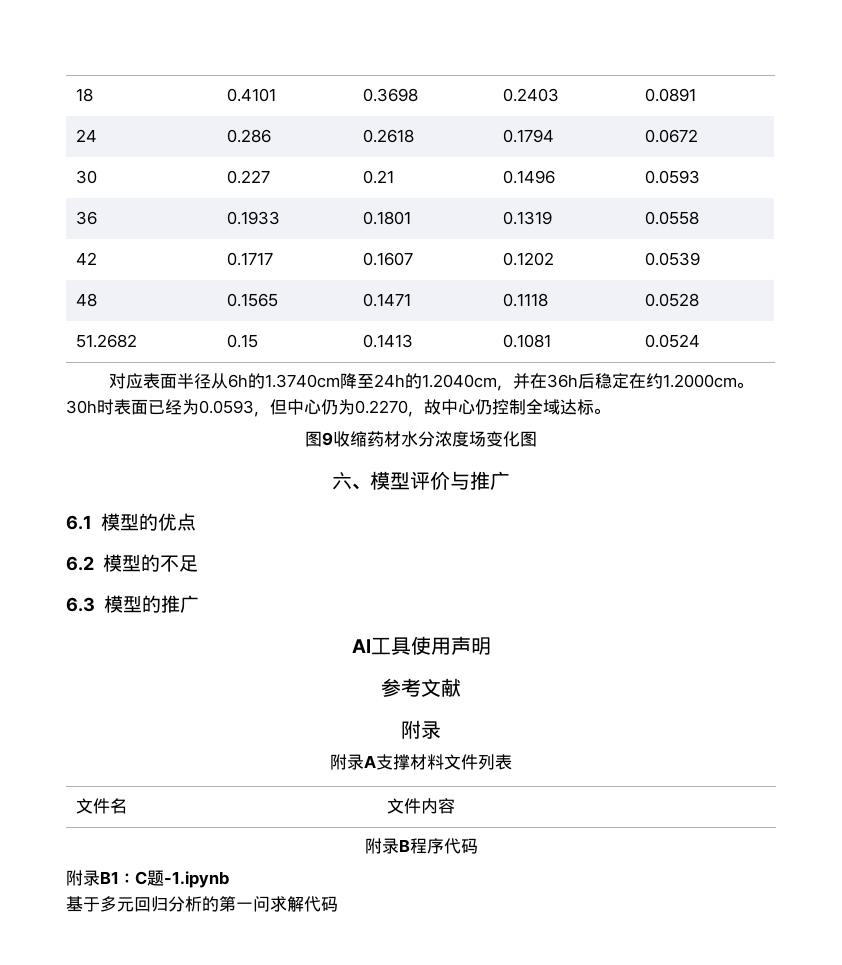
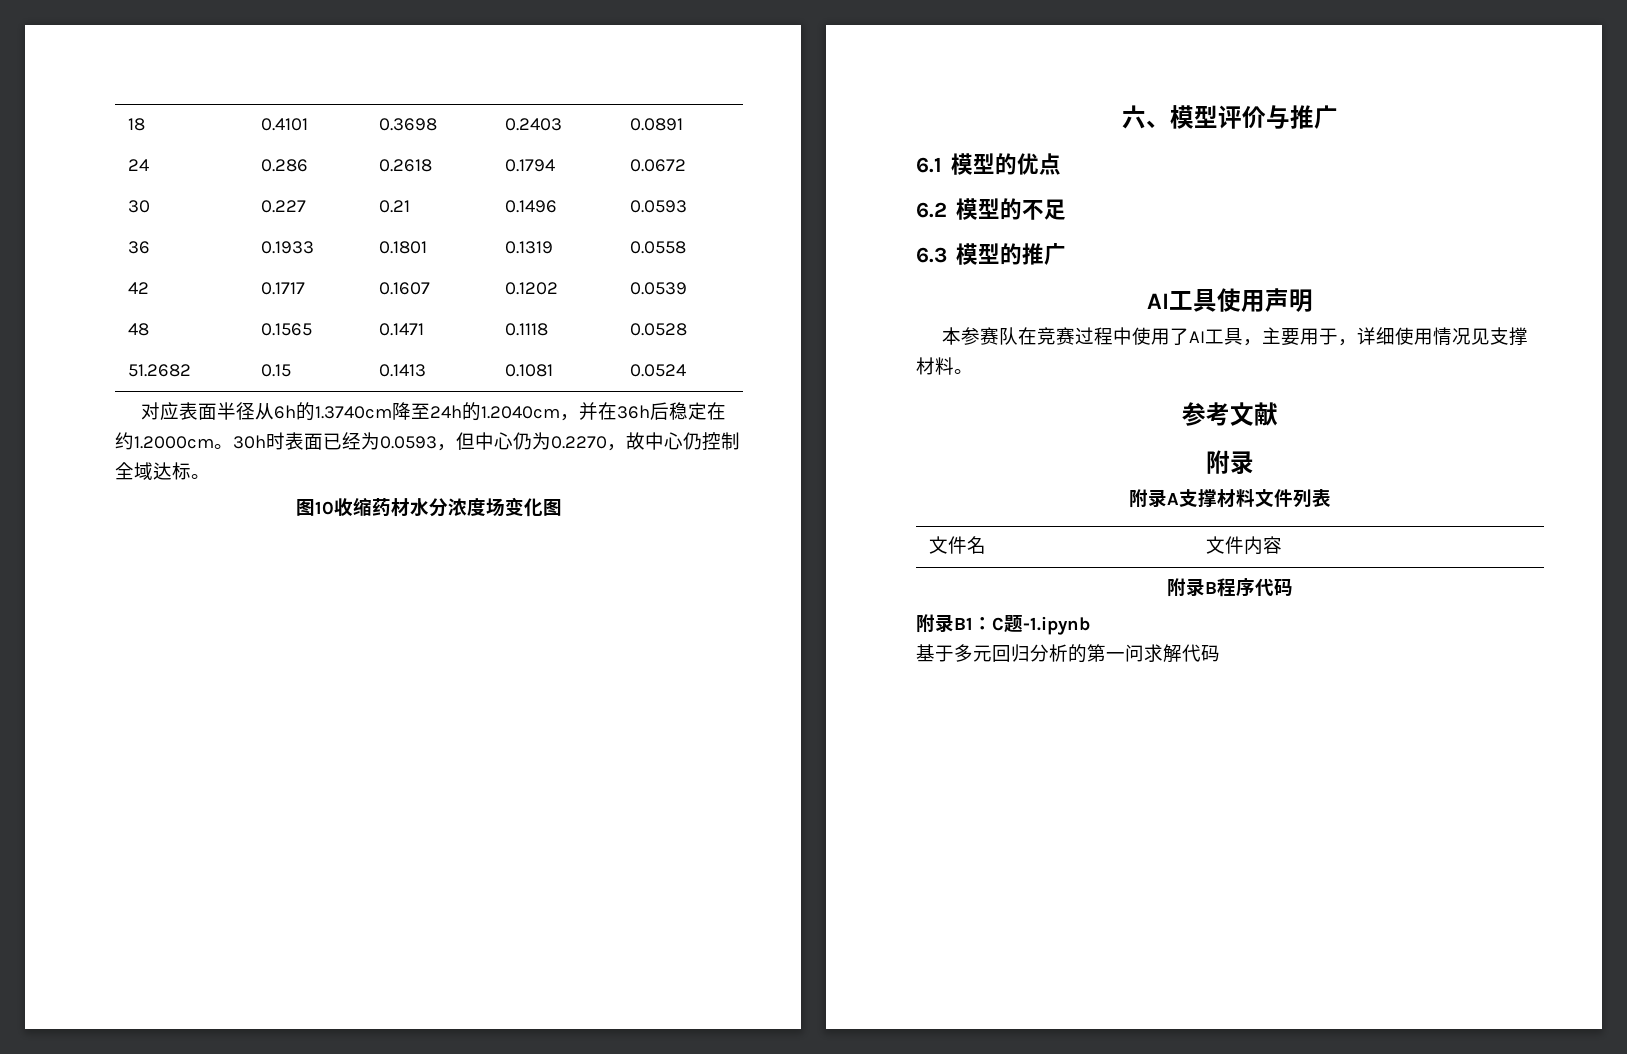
[322,432,333,446] 9 -> [315,501,334,515] 10
(491, 646) none -> [942,327,1529,346] [916,357,973,375] // 本参赛队在竞赛过程中使用了AI工具，主要用于，详细使用情况见支撑材料。

